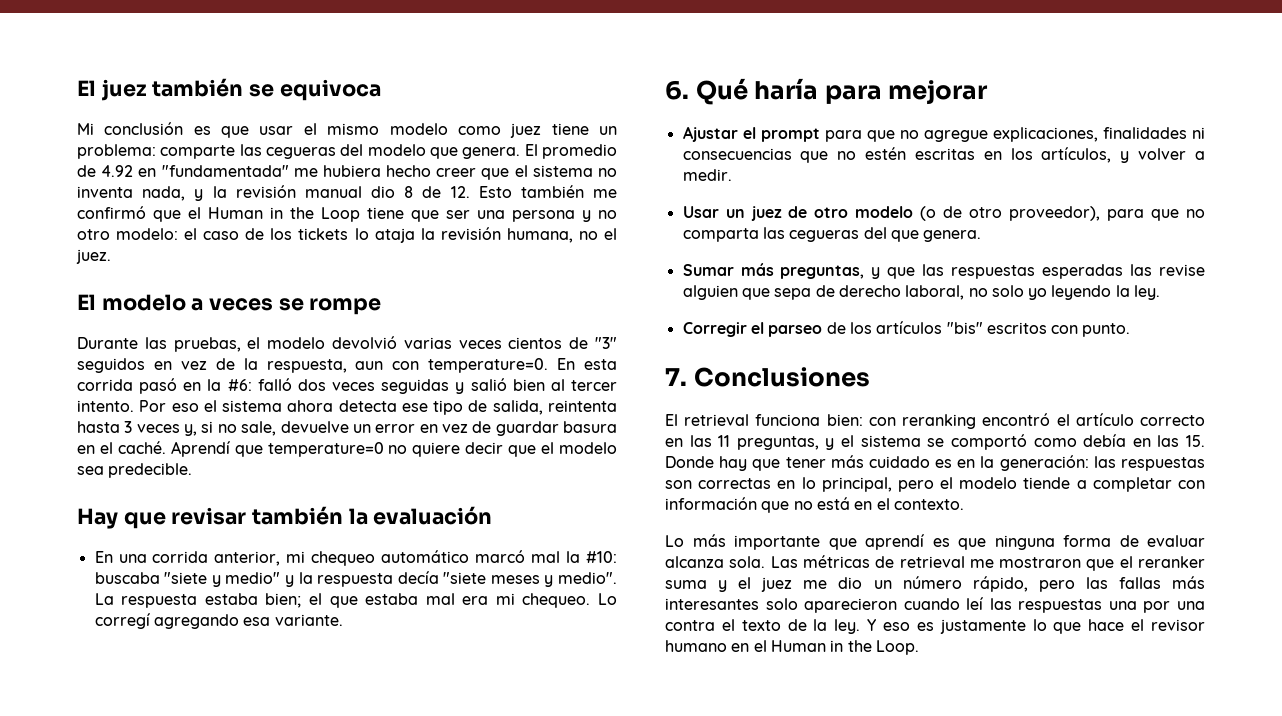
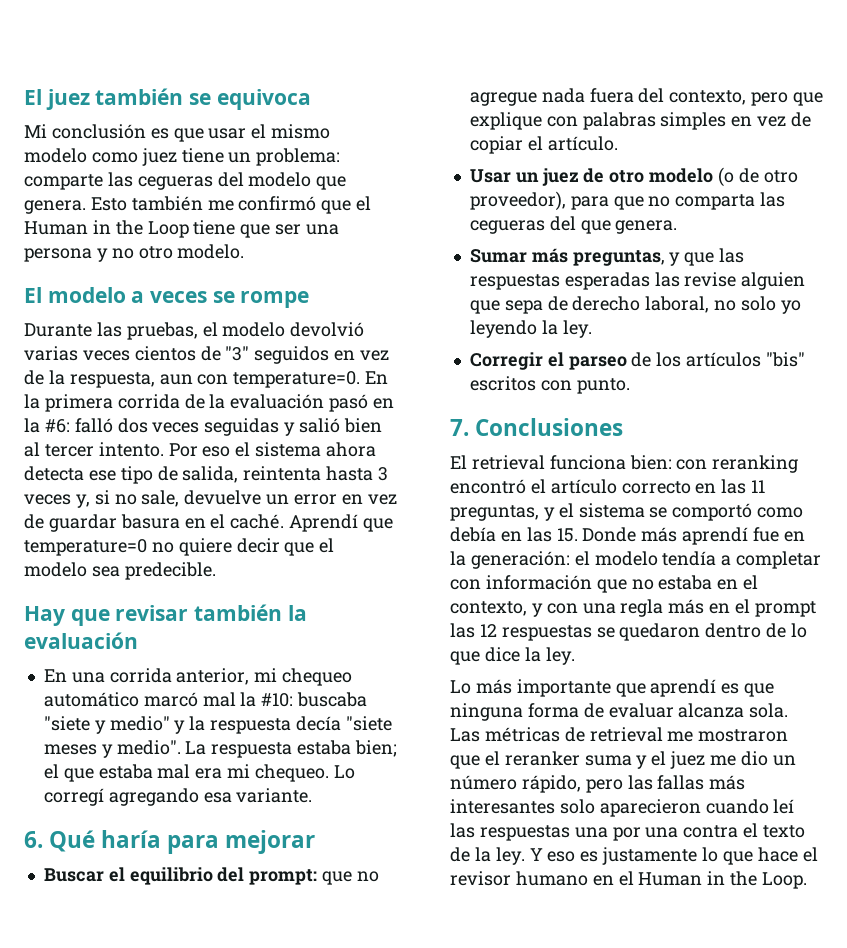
[524,144,617,159] [77,165,617,180] [77,185,470,201] El promedio de 4.92 en "fundamentada" me hubiera hecho creer que el sistema no inventa nada, y la revisión manual dio 8 de 12. -> (86, 207) none
[116,227,618,243] [76,249,111,264] modelo: el caso de los tickets lo ataja la revisión humana, no el juez. -> [177,244,245,259] modelo.
[583,359,617,370] [77,379,133,391] esta corrida -> [24,394,325,412] la primera corrida de la evaluación
[682,126,1205,142] [682,147,1205,163] [682,169,732,181] Ajustar el prompt para que no agregue explicaciones, finalidades ni consecuencias que no estén escritas en los artículos, y volver a medir. -> [43,867,379,885] [469,88,823,106] [469,112,811,130] [469,136,618,154] Buscar el equilibrio del prompt: que no agregue nada fuera del contexto, pero que explique con palabras simples en vez de copiar el artículo.
[719,455,1205,471] [665,477,1071,492] hay que tener más cuidado es en la generación: las respuestas son correctas en lo principal, pero el modelo tiende -> [641,527,805,545] [450,551,717,569] más aprendí fue en la generación: el modelo tendía
[816,497,964,510] está en el contexto. -> [658,575,759,590] [450,599,816,617] [450,623,808,641] [450,647,575,665] estaba en el contexto, y con una regla más en el prompt las 12 respuestas se quedaron dentro de lo que dice la ley.

